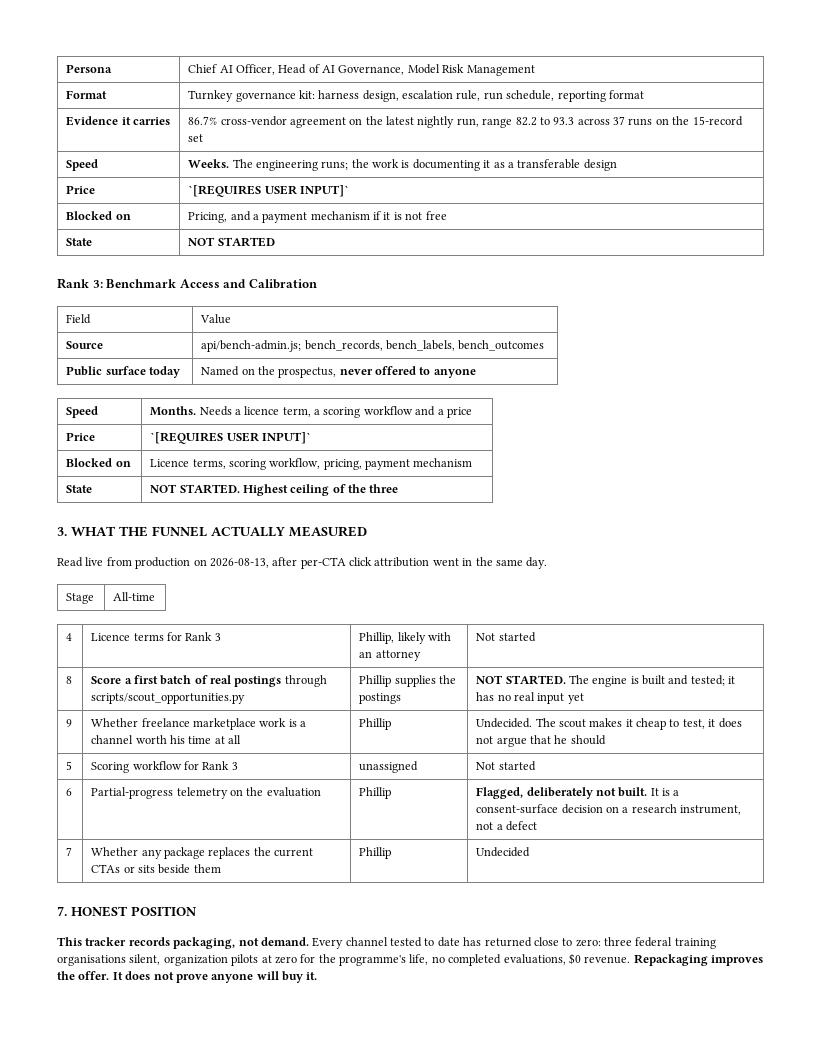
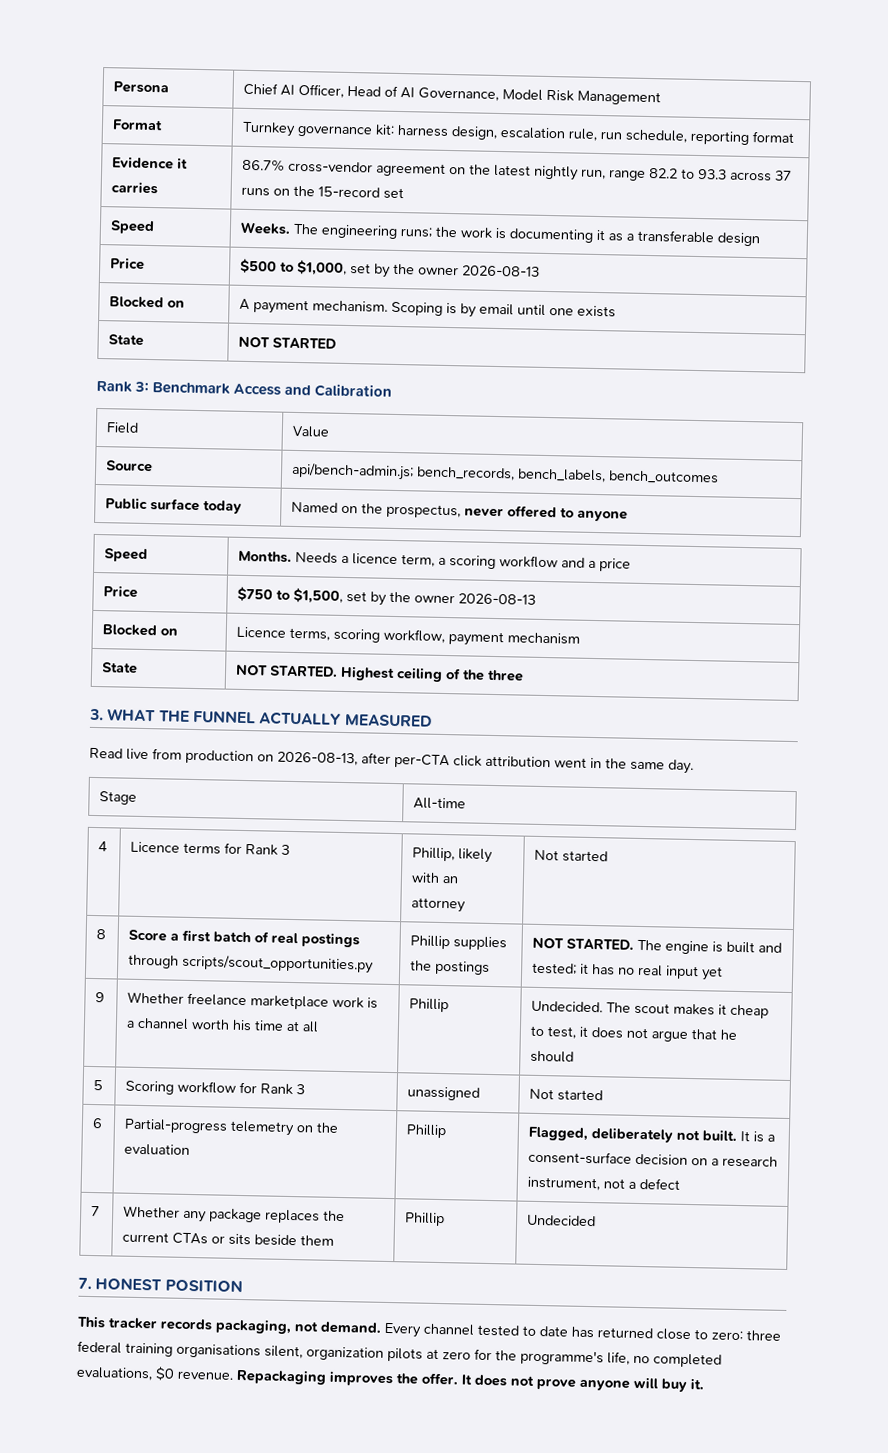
[188,185,349,197] [66,211,131,220] [188,211,447,223] `[REQUIRES USER INPUT]` // Blocked on | Pricing, and a payment mechanism if it is not free -> [240,258,541,278] [109,296,186,309] [239,298,617,318] $500 to $1,000, set by the owner 2026-08-13 // Blocked on | A payment mechanism. Scoping is by email until one exists
[150,432,311,444] `[REQUIRES USER INPUT]` -> [237,586,537,606] $750 to $1,500, set by the owner 2026-08-13
[323,459,362,470] pricing, -> (446, 636) none

